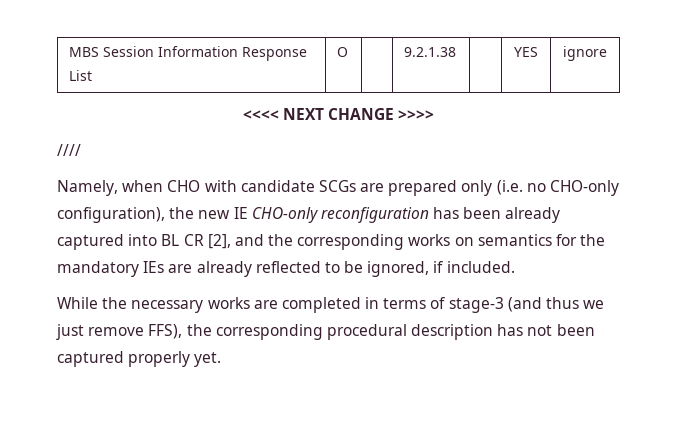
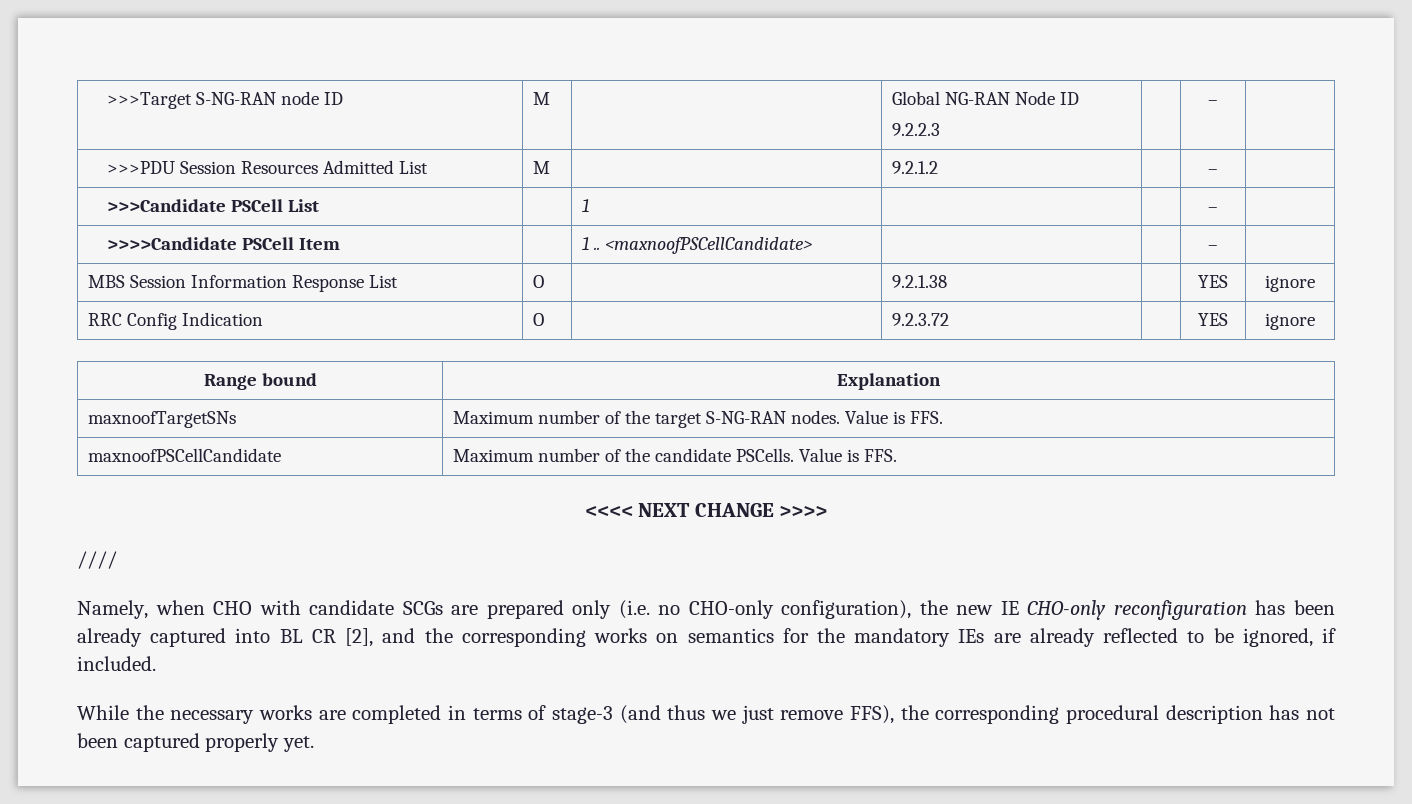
(68, 52) none -> [107,91,344,109] [533,92,551,105] [892,91,1080,105] [892,123,941,136] [1208,100,1218,105] [107,160,429,174] [533,161,551,174] [892,161,939,174] [1208,169,1218,174] [107,199,320,212] [582,199,590,212] [1208,207,1218,212] [107,237,341,250] [582,237,813,254] [1208,245,1218,250] >>>Target S-NG-RAN node ID | M | | Global NG-RAN Node ID // 9.2.2.3 | | – | // >>>PDU Session Resources Admitted List | M | | 9.2.1.2 | | – | // >>>Candidate PSCell List | | 1 | | | – | // >>>>Candidate PSCell Item | | 1 .. <maxnoofPSCellCandidate> | | | – | //
(607, 53) none -> [88,312,264,330] [533,313,545,326] [892,313,950,326] [1198,313,1228,326] [1265,313,1315,330] [203,373,317,390] [837,373,941,390] [88,411,237,428] [453,410,944,428] [88,448,282,462] [453,448,898,462] // RRC Config Indication | O | | 9.2.3.72 | | YES | ignore // Range bound | Explanation // maxnoofTargetSNs | Maximum number of the target S-NG-RAN nodes. Value is FFS. // maxnoofPSCellCandidate | Maximum number of the candidate PSCells. Value is FFS.

